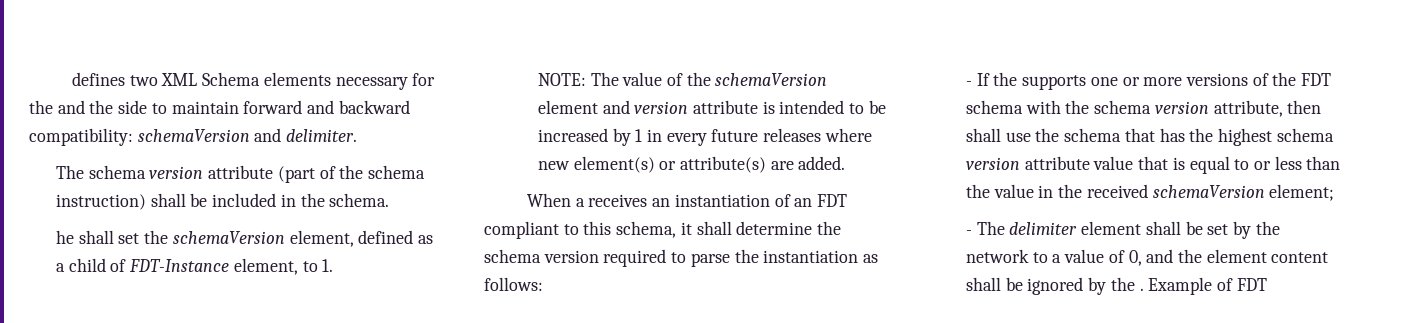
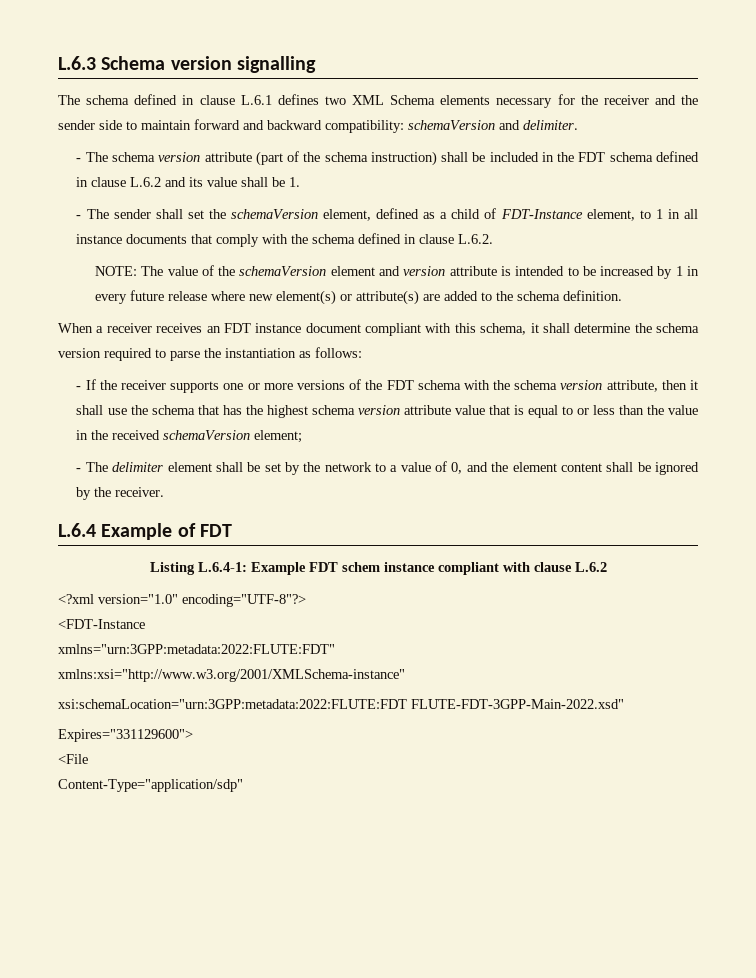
(72, 79) none -> [58,56,316,73] [58,94,272,105] L.6.3 Schema version signalling // The schema defined in clause L.6.1
[57,100,114,114] and the -> [603,95,698,105] [58,120,95,130] receiver and the sender
(358, 135) none -> [76,158,82,162] -
[329,193,390,207] [55,230,74,244] schema. // he -> [578,151,699,162] [76,177,301,187] [76,209,151,219] FDT schema defined in clause L.6.2 and its value shall be 1. // - The sender
[322,259,334,272] 1. -> [655,209,698,219] [76,233,494,247] 1 in all instance documents that comply with the schema defined in clause L.6.2.
[763,128,822,142] releases -> [167,291,207,301] release
[798,156,846,170] added. -> [443,290,622,301] added to the schema definition.
(585, 202) none -> [106,323,152,333] receiver
[674,194,848,207] [484,221,579,239] instantiation of an FDT compliant to -> [223,323,452,336] FDT instance document compliant with
(1018, 79) none -> [121,380,167,390] receiver
(1322, 107) none -> [689,380,698,390] it
[1139,288,1144,291] . -> [115,487,165,497] [58,523,96,537] receiver. // L.6.4
(1267, 284) none -> [149,562,607,575] [58,594,306,607] [58,619,145,629] [58,644,335,654] [58,669,405,682] [58,699,624,709] [58,729,193,742] [58,754,88,764] [58,779,243,792] // Listing L.6.4-1: Example FDT schem instance compliant with clause L.6.2 // <?xml version="1.0" encoding="UTF-8"?> // <FDT-Instance // xmlns="urn:3GPP:metadata:2022:FLUTE:FDT" // xmlns:xsi="http://www.w3.org/2001/XMLSchema-instance" // xsi:schemaLocation="urn:3GPP:metadata:2022:FLUTE:FDT FLUTE-FDT-3GPP-Main-2022.xsd" // Expires="331129600"> // <File // Content-Type="application/sdp"

